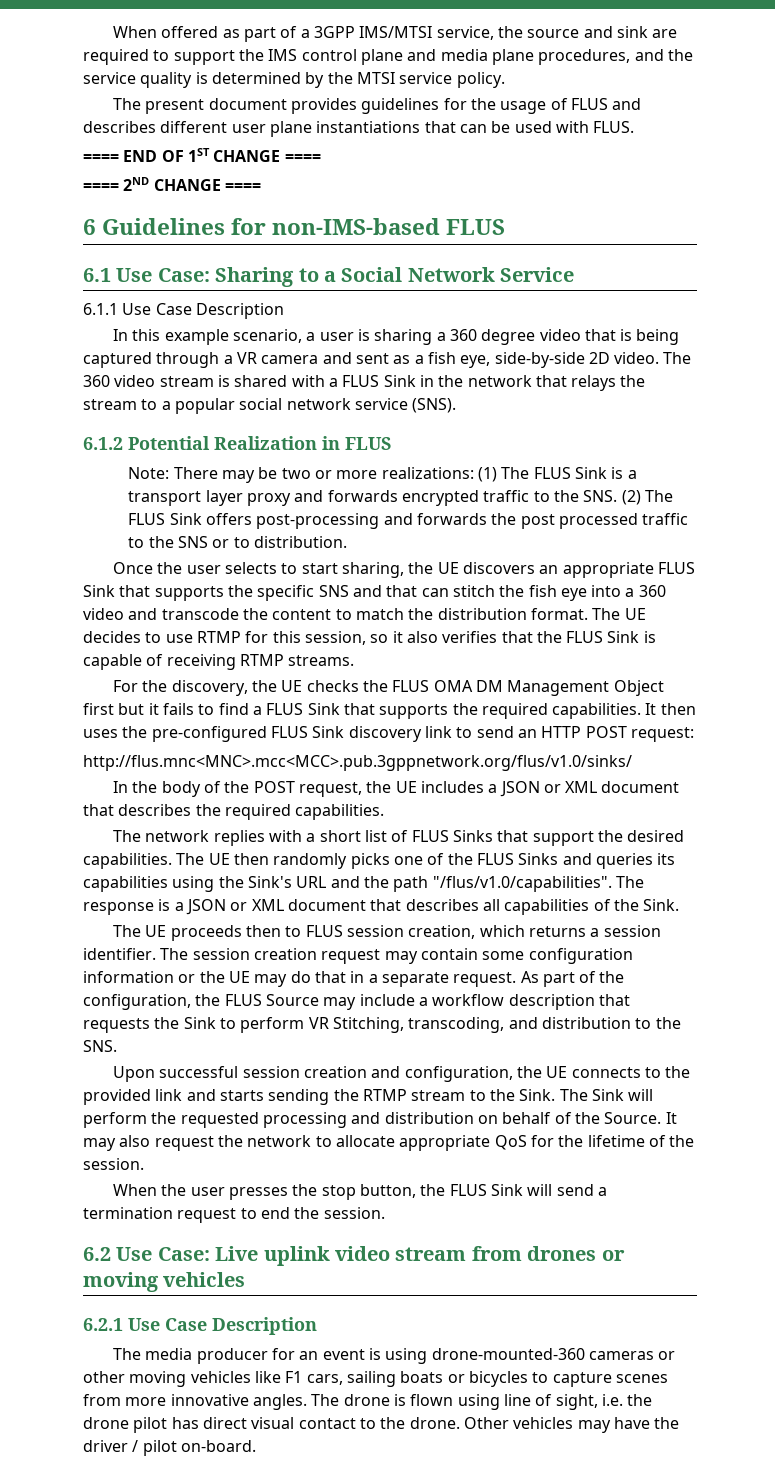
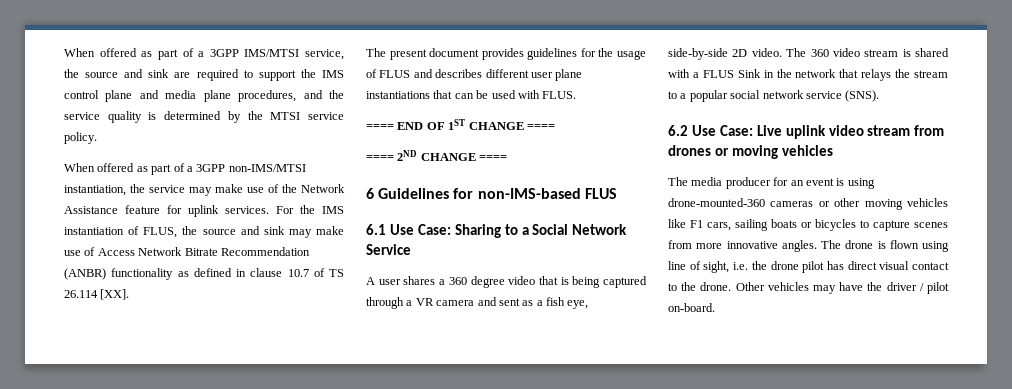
(505, 80) none -> [64,163,306,175] [64,184,345,196] [64,205,344,217] [64,226,344,238] [64,247,310,256] [64,268,344,280] [64,289,130,300] // When offered as part of a 3GPP non-IMS/MTSI instantiation, the service may make use of the Network Assistance feature for uplink services. For the IMS instantiation of FLUS, the source and sink may make use of Access Network Bitrate Recommendation (ANBR) functionality as defined in clause 10.7 of TS 26.114 [XX].
[83,303,284,319] [112,329,433,345] 6.1.1 Use Case Description // In this example scenario, a user is sharing -> [366,276,436,285] A user shares
[83,436,392,450] [128,467,637,483] [128,490,673,506] [128,513,689,529] [128,536,348,548] [112,562,695,578] [83,585,666,601] [83,608,646,620] [83,631,656,645] [83,654,355,670] [112,680,664,696] [83,703,696,719] [83,726,694,742] [83,755,632,771] [112,781,680,797] [83,804,385,820] [112,830,685,846] [83,853,676,869] [83,876,644,892] [83,899,680,915] [112,925,661,941] [83,948,633,964] [83,971,625,987] [83,994,630,1010] [83,1017,681,1033] [83,1040,117,1052] [112,1066,691,1082] [83,1089,654,1105] [83,1112,677,1128] [83,1135,695,1151] [83,1158,144,1170] [112,1184,607,1200] [83,1207,385,1223] // 6.1.2 Potential Realization in FLUS // Note: There may be two or more realizations: (1) The FLUS Sink is a transport layer proxy and forwards encrypted traffic to the SNS. (2) The FLUS Sink offers post-processing and forwards the post processed traffic to the SNS or to distribution. // Once the user selects to start sharing, the UE discovers an appropriate FLUS Sink that supports the specific SNS and that can stitch the fish eye into a 360 video and transcode the content to match the distribution format. The UE decides to use RTMP for this session, so it also verifies that the FLUS Sink is capable of receiving RTMP streams. // For the discovery, the UE checks the FLUS OMA DM Management Object first but it fails to find a FLUS Sink that supports the required capabilities. It then uses the pre-configured FLUS Sink discovery link to send an HTTP POST request: // http://flus.mnc<MNC>.mcc<MCC>.pub.3gppnetwork.org/flus/v1.0/sinks/ // In the body of the POST request, the UE includes a JSON or XML document that describes the required capabilities. // The network replies with a short list of FLUS Sinks that support the desired capabilities. The UE then randomly picks one of the FLUS Sinks and queries its capabilities using the Sink's URL and the path "/flus/v1.0/capabilities". The response is a JSON or XML document that describes all capabilities of the Sink. // The UE proceeds then to FLUS session creation, which returns a session identifier. The session creation request may contain some configuration information or the UE may do that in a separate request. As part of the configuration, the FLUS Source may include a workflow description that requests the Sink to perform VR Stitching, transcoding, and distribution to the SNS. // Upon successful session creation and configuration, the UE connects to the provided link and starts sending the RTMP stream to the Sink. The Sink will perform the requested processing and distribution on behalf of the Source. It may also request the network to allocate appropriate QoS for the lifetime of the session. // When the user presses the stop button, the FLUS Sink will send a termination request to end the session. -> (880, 96) none
[83,1317,317,1335] // 6.2.1 Use Case Description -> (833, 150) none

